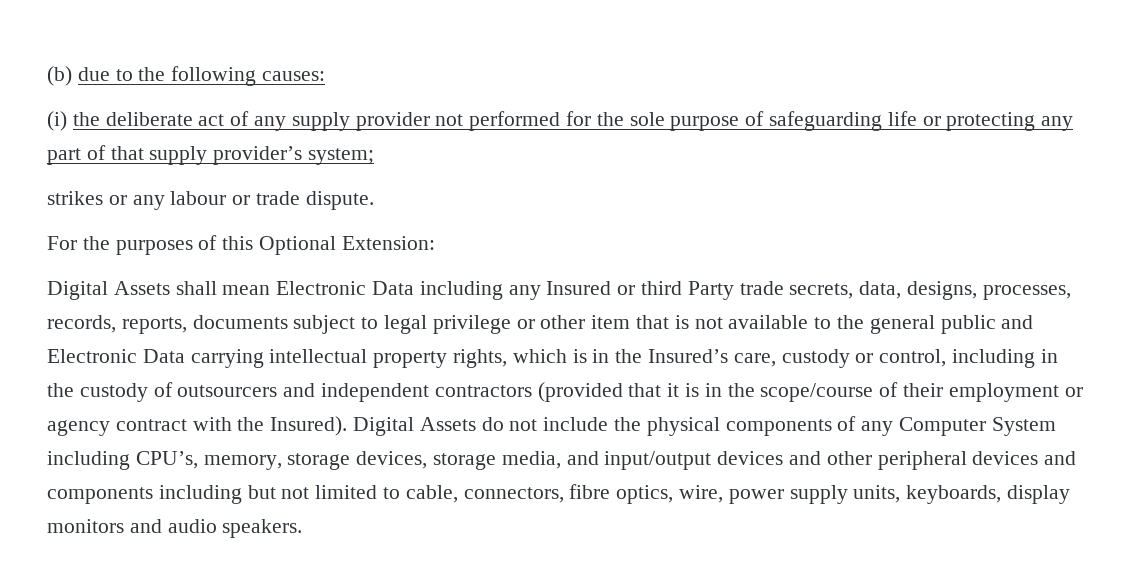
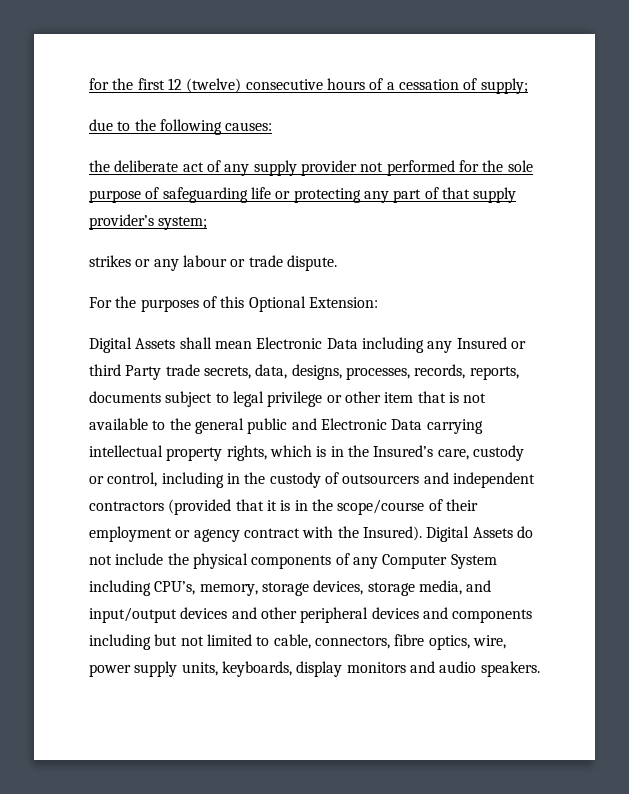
[47,66,72,86] (b) -> [89,78,528,94] for the first 12 (twelve) consecutive hours of a cessation of supply; //
[47,111,67,131] (i) -> (273, 126) none

